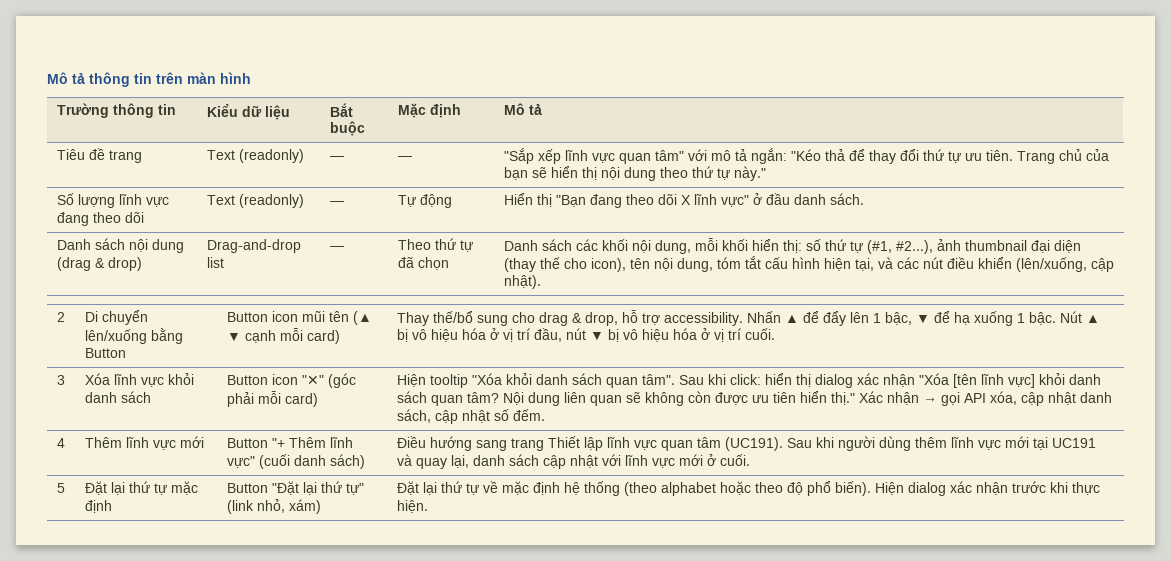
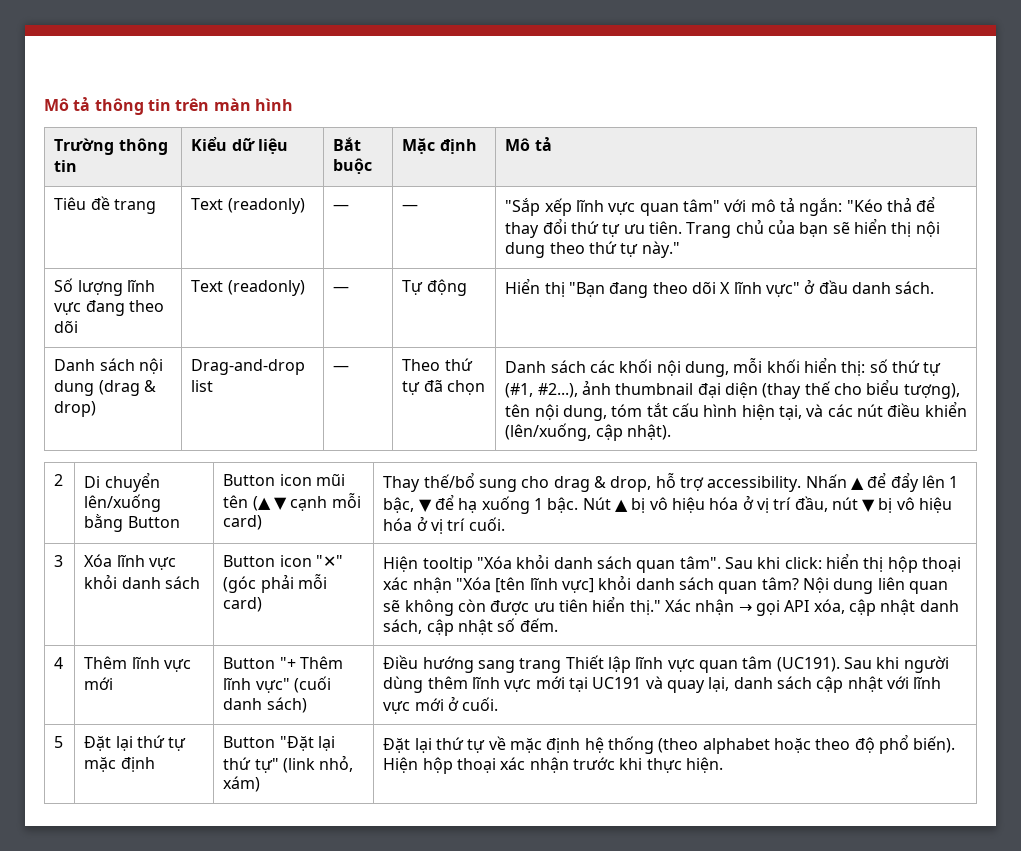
[590,258,626,272] icon), -> [866,379,960,399] biểu tượng),
[814,374,853,388] dialog -> [887,556,961,573] hộp thoại
[907,482,946,496] dialog -> [422,757,497,774] hộp thoại

